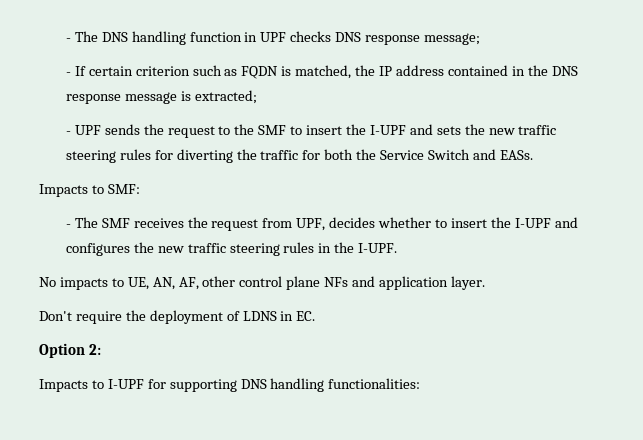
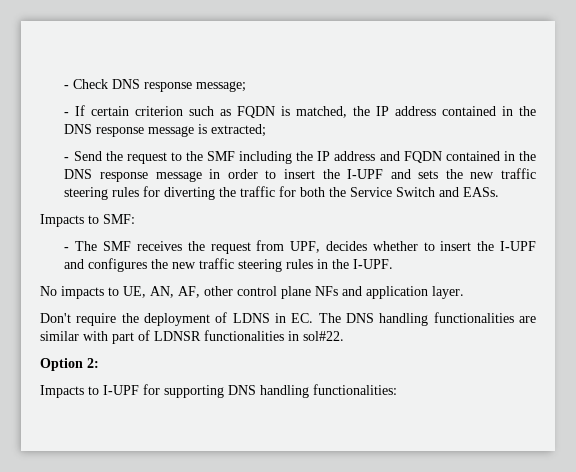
[65,31,332,45] - The DNS handling function in UPF checks -> [64,79,109,89] - Check
[74,124,140,135] UPF sends -> [73,151,102,161] Send
(287, 130) none -> [239,151,536,164] [64,169,258,182] including the IP address and FQDN contained in the DNS response message in order
(316, 316) none -> [318,312,536,326] [40,330,344,344] The DNS handling functionalities are similar with part of LDNSR functionalities in sol#22.

